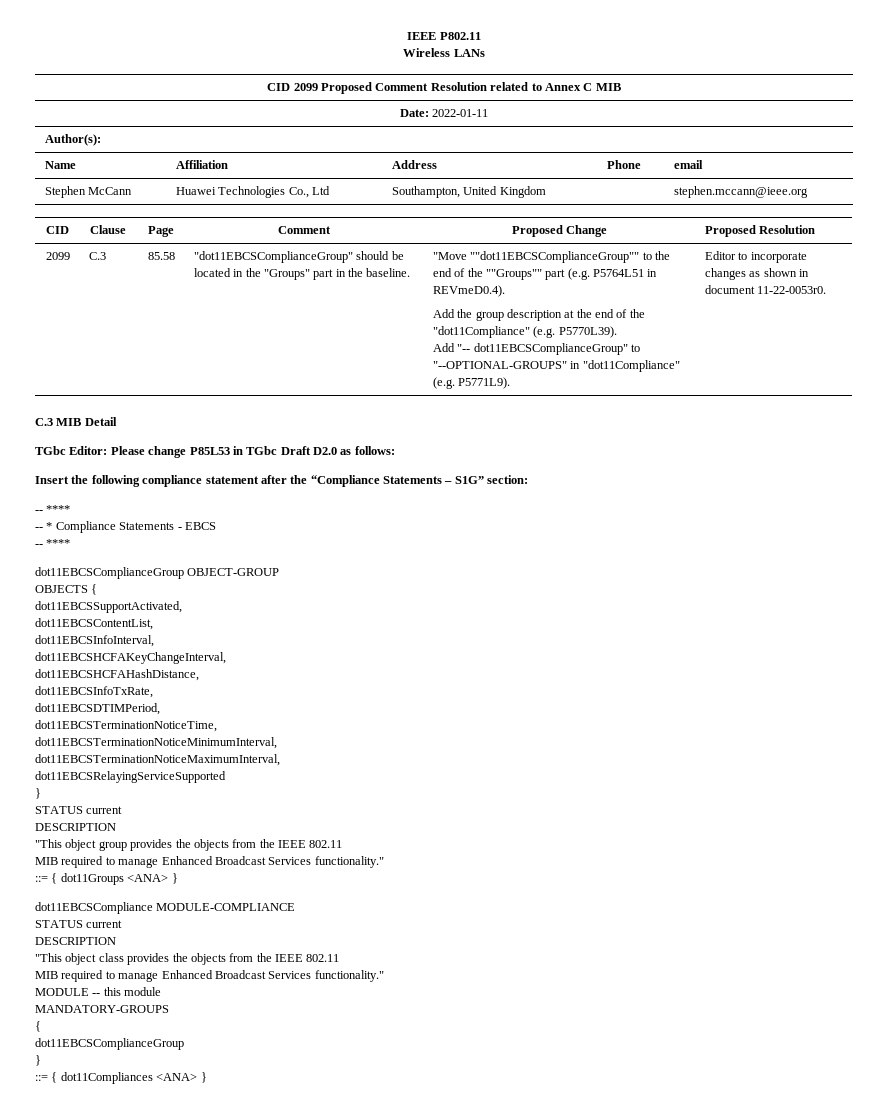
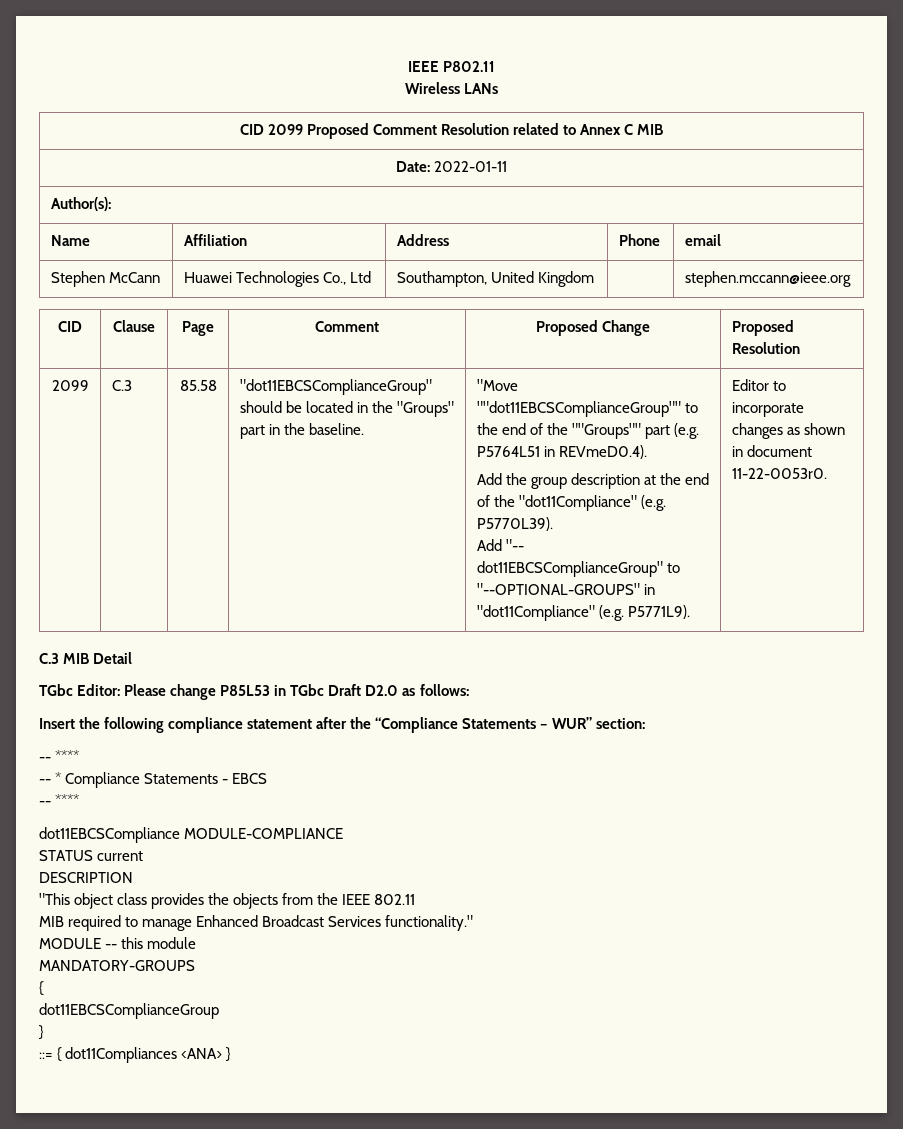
[454,476,484,484] S1G” -> [551,717,592,729] WUR”
[35,567,280,579] [35,584,98,595] [35,601,182,613] [35,618,153,630] [35,635,154,647] [35,652,226,664] [35,669,199,681] [35,686,153,698] [35,703,160,715] [35,720,217,732] [35,737,277,749] [35,754,280,766] [35,771,226,783] [35,788,41,799] [35,806,123,814] [35,823,116,831] [35,839,343,851] [35,856,384,868] [35,873,178,885] // dot11EBCSComplianceGroup OBJECT-GROUP // OBJECTS { // dot11EBCSSupportActivated, // dot11EBCSContentList, // dot11EBCSInfoInterval, // dot11EBCSHCFAKeyChangeInterval, // dot11EBCSHCFAHashDistance, // dot11EBCSInfoTxRate, // dot11EBCSDTIMPeriod, // dot11EBCSTerminationNoticeTime, // dot11EBCSTerminationNoticeMinimumInterval, // dot11EBCSTerminationNoticeMaximumInterval, // dot11EBCSRelayingServiceSupported // } // STATUS current // DESCRIPTION // "This object group provides the objects from the IEEE 802.11 // MIB required to manage Enhanced Broadcast Services functionality." // ::= { dot11Groups <ANA> } -> (80, 800) none

